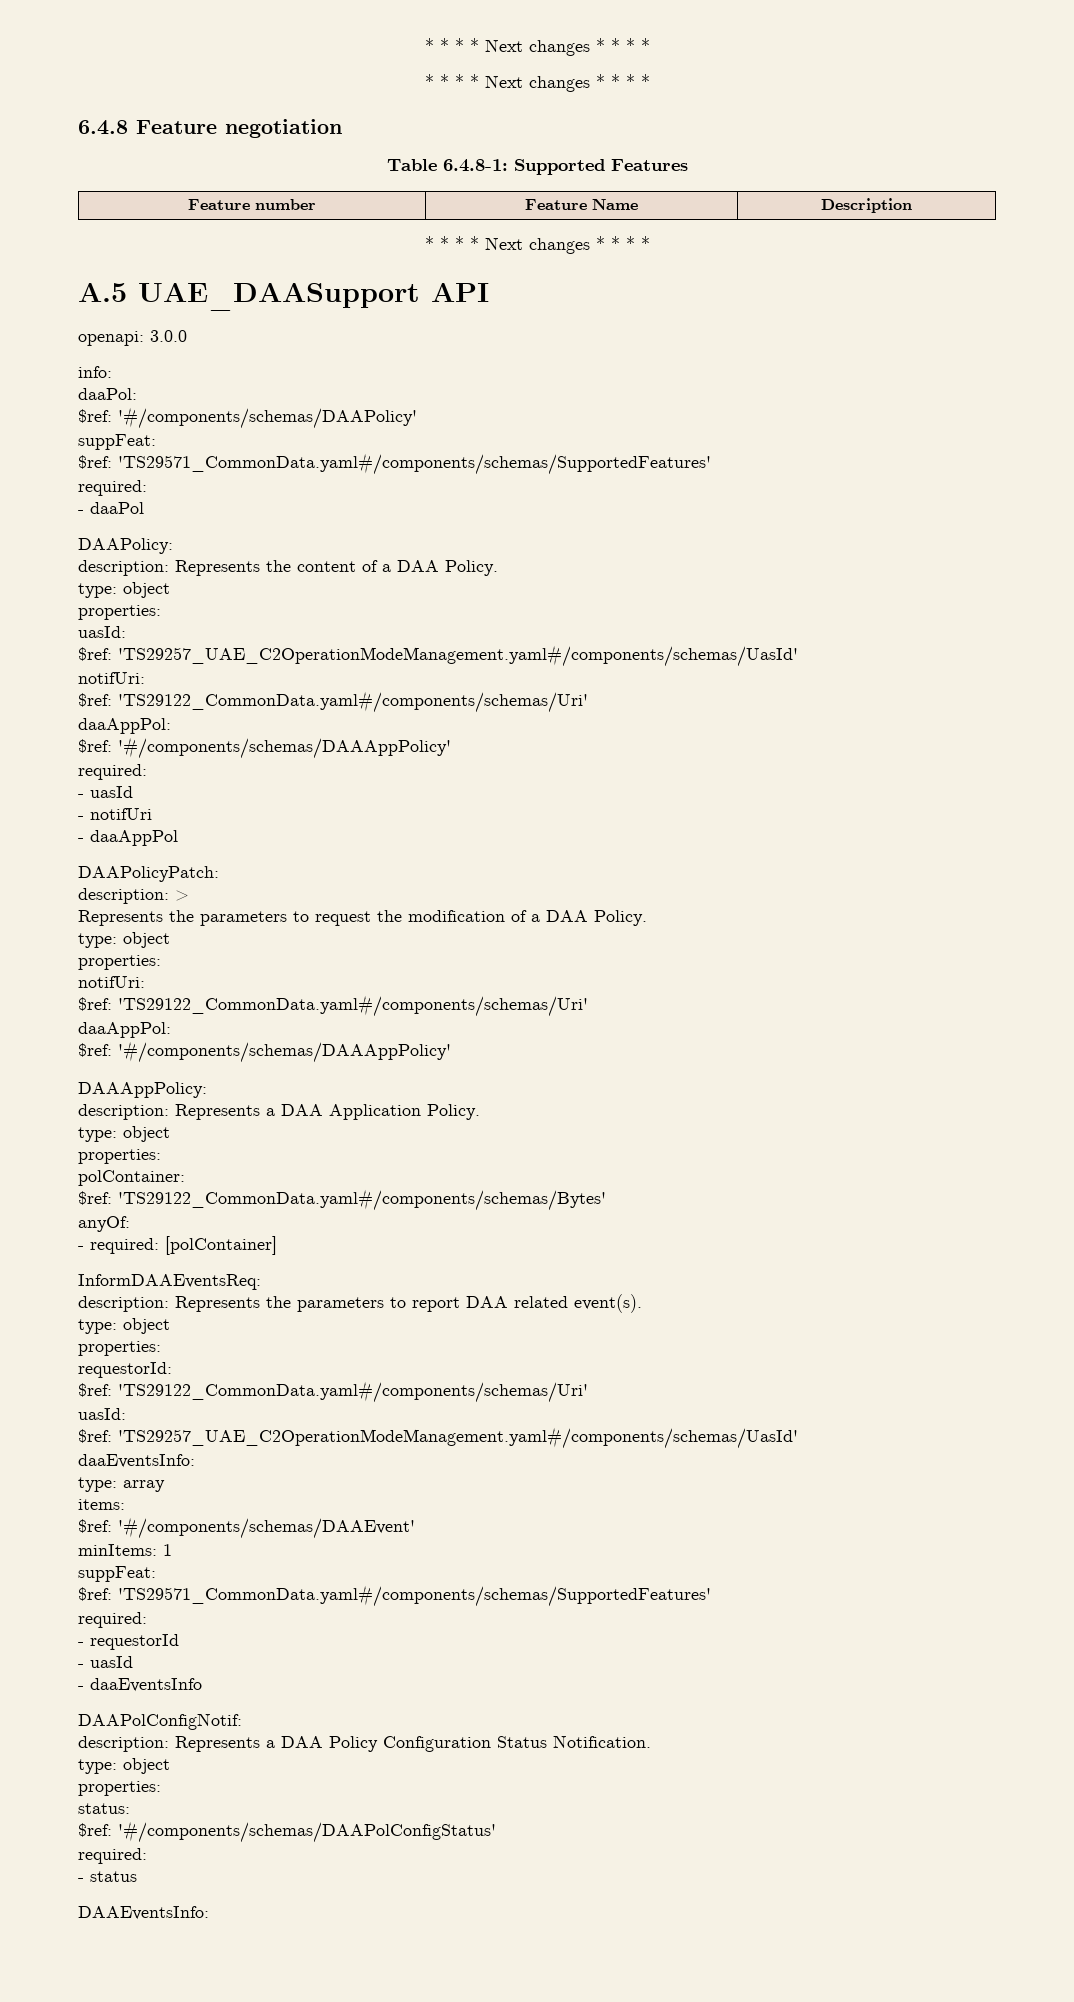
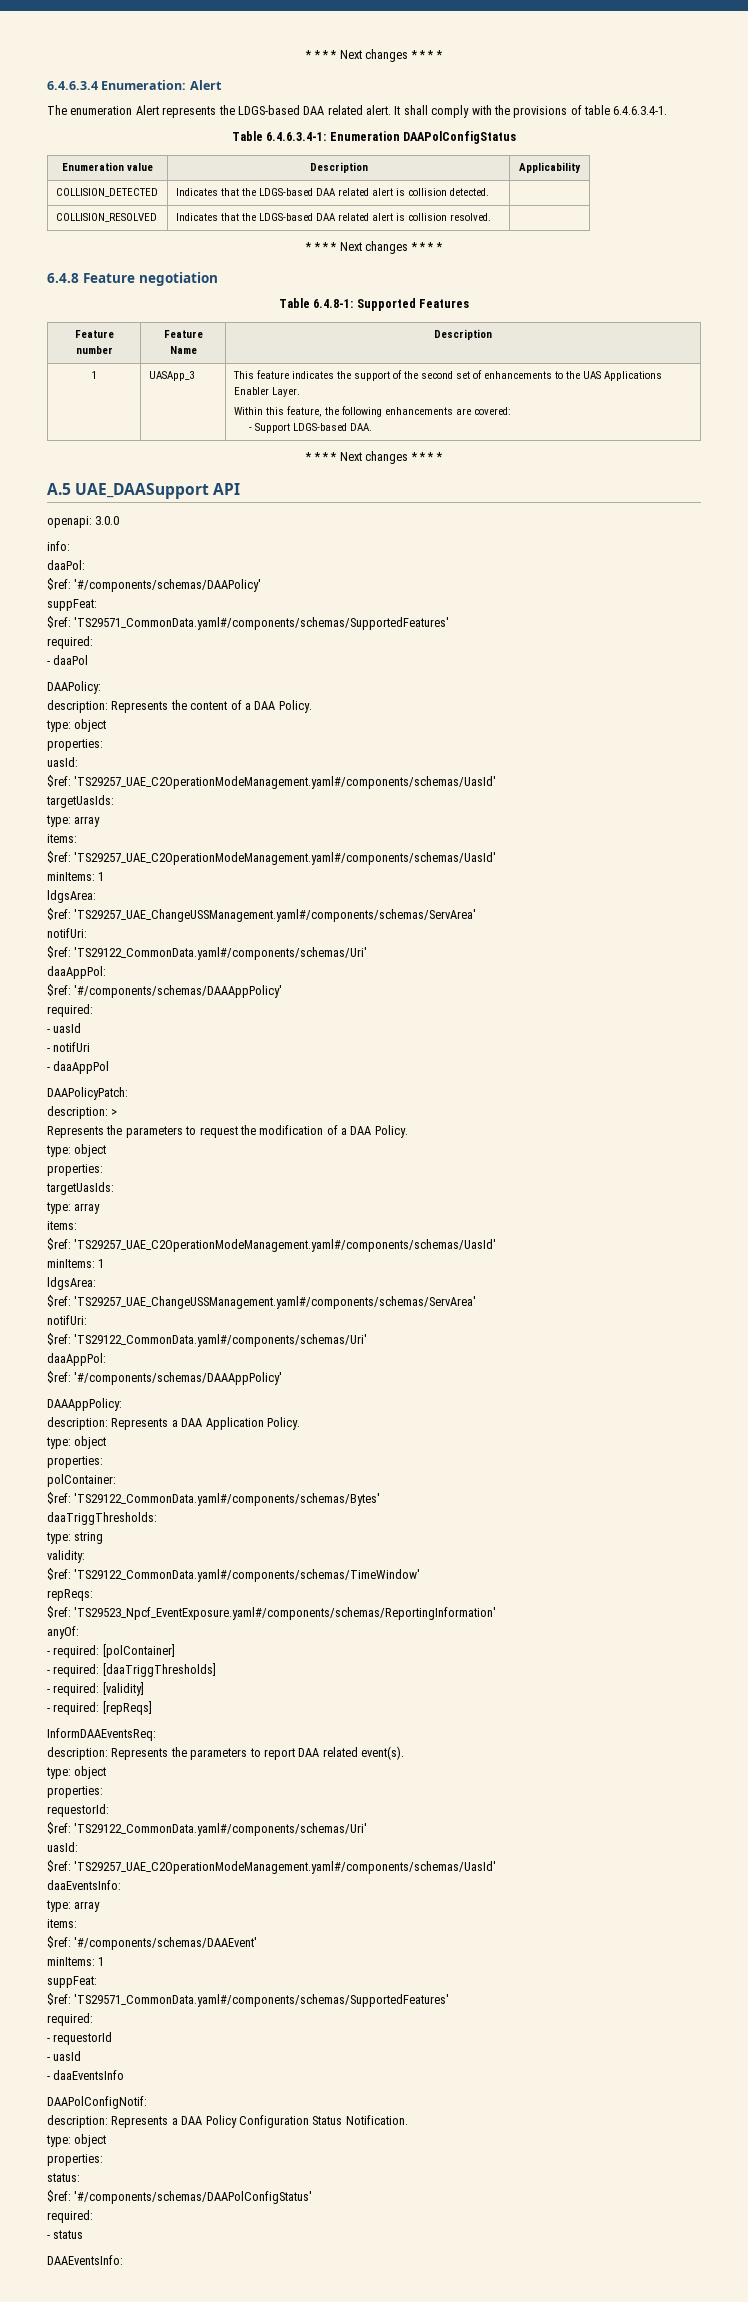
(650, 45) none -> [47,80,222,90] [47,105,668,118] [231,131,517,144] [62,162,153,171] [309,162,368,173] [519,162,581,173] [55,188,158,197] [175,188,489,196] [55,213,157,222] [175,213,491,221] // 6.4.6.3.4 Enumeration: Alert // The enumeration Alert represents the LDGS-based DAA related alert. It shall comply with the provisions of table 6.4.6.3.4-1. // Table 6.4.6.3.4-1: Enumeration DAAPolConfigStatus // Enumeration value | Description | Applicability // COLLISION_DETECTED | Indicates that the LDGS-based DAA related alert is collision detected. | // COLLISION_RESOLVED | Indicates that the LDGS-based DAA related alert is collision resolved. |
(912, 205) none -> [91,371,97,379] [148,371,194,381] [232,370,662,381] [233,387,300,397] [233,406,511,417] [248,423,372,433] // 1 | UASApp_3 | This feature indicates the support of the second set of enhancements to the UAS Applications Enabler Layer. // Within this feature, the following enhancements are covered: // - Support LDGS-based DAA.
(798, 656) none -> [46,795,114,808] [46,815,101,827] [47,834,77,843] [47,851,497,865] [47,872,105,881] [47,890,96,903] [47,908,477,922] // targetUasIds: // type: array // items: // $ref: 'TS29257_UAE_C2OperationModeManagement.yaml#/components/schemas/UasId' // minItems: 1 // ldgsArea: // $ref: 'TS29257_UAE_ChangeUSSManagement.yaml#/components/schemas/ServArea'
(161, 962) none -> [46,1182,114,1195] [46,1202,101,1214] [47,1221,77,1230] [47,1238,497,1252] [47,1259,105,1268] [47,1277,96,1290] [47,1295,477,1309] // targetUasIds: // type: array // items: // $ref: 'TS29257_UAE_C2OperationModeManagement.yaml#/components/schemas/UasId' // minItems: 1 // ldgsArea: // $ref: 'TS29257_UAE_ChangeUSSManagement.yaml#/components/schemas/ServArea'
[78,1216,130,1232] [78,1236,277,1255] anyOf: // - required: [polContainer] -> [47,1512,157,1525] [46,1532,104,1544] [47,1550,85,1563] [47,1568,421,1582] [47,1589,93,1601] [47,1606,497,1620] [47,1626,79,1639] [47,1644,175,1658] [47,1663,216,1677] [47,1682,144,1696] [47,1701,152,1715] daaTriggThresholds: // type: string // validity: // $ref: 'TS29122_CommonData.yaml#/components/schemas/TimeWindow' // repReqs: // $ref: 'TS29523_Npcf_EventExposure.yaml#/components/schemas/ReportingInformation' // anyOf: // - required: [polContainer] // - required: [daaTriggThresholds] // - required: [validity] // - required: [repReqs]

